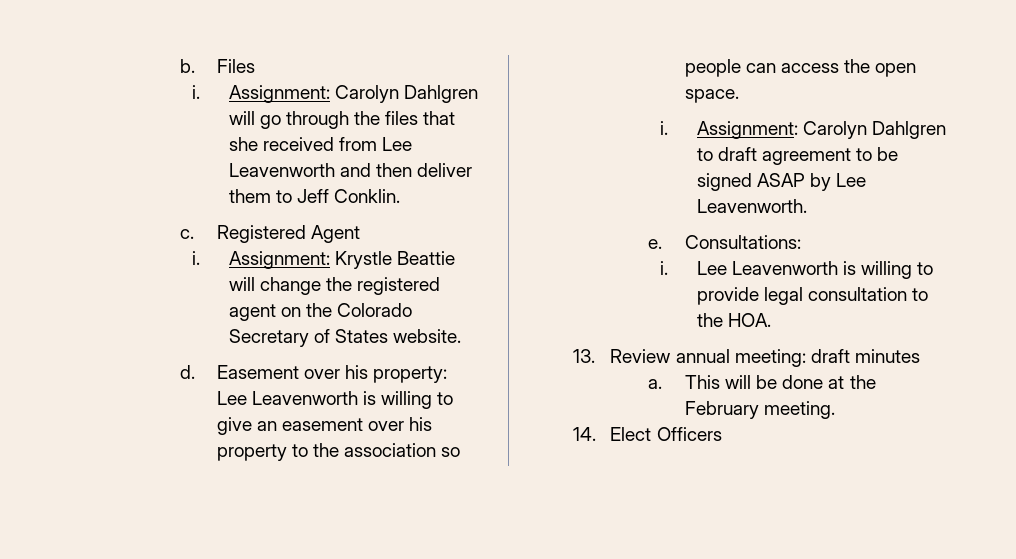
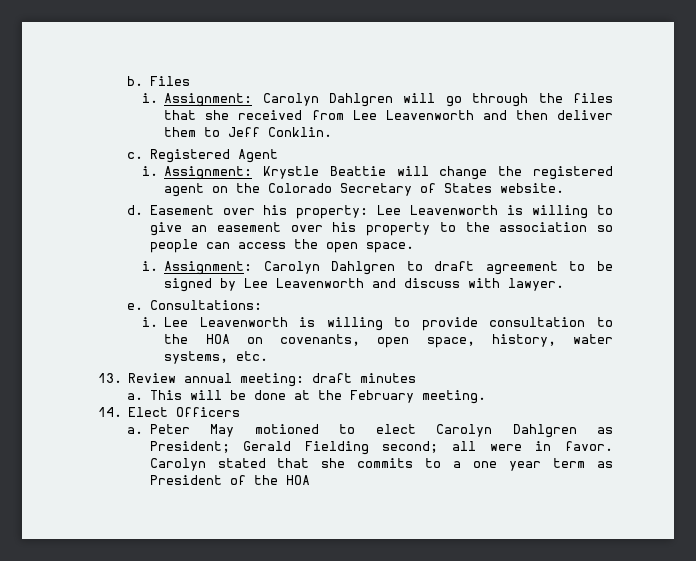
[756,173,805,187] ASAP -> (213, 285) none
[696,199,807,213] Leavenworth. -> [276,278,565,291] Leavenworth and discuss with lawyer.
[763,287,803,305] legal -> (478, 324) none
[727,313,771,327] HOA. -> [205,334,613,348] [164,351,269,364] HOA on covenants, open space, history, water systems, etc.
(722, 434) none -> [127,424,613,438] [149,441,613,455] [149,458,613,471] [149,475,310,485] // a. Peter May motioned to elect Carolyn Dahlgren as President; Gerald Fielding second; all were in favor. Carolyn stated that she commits to a one year term as President of the HOA

